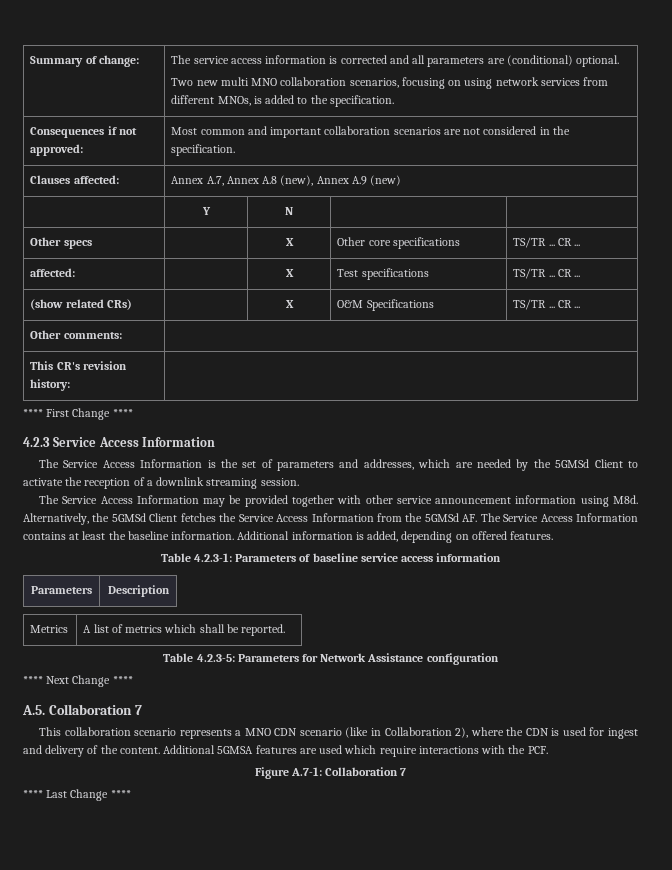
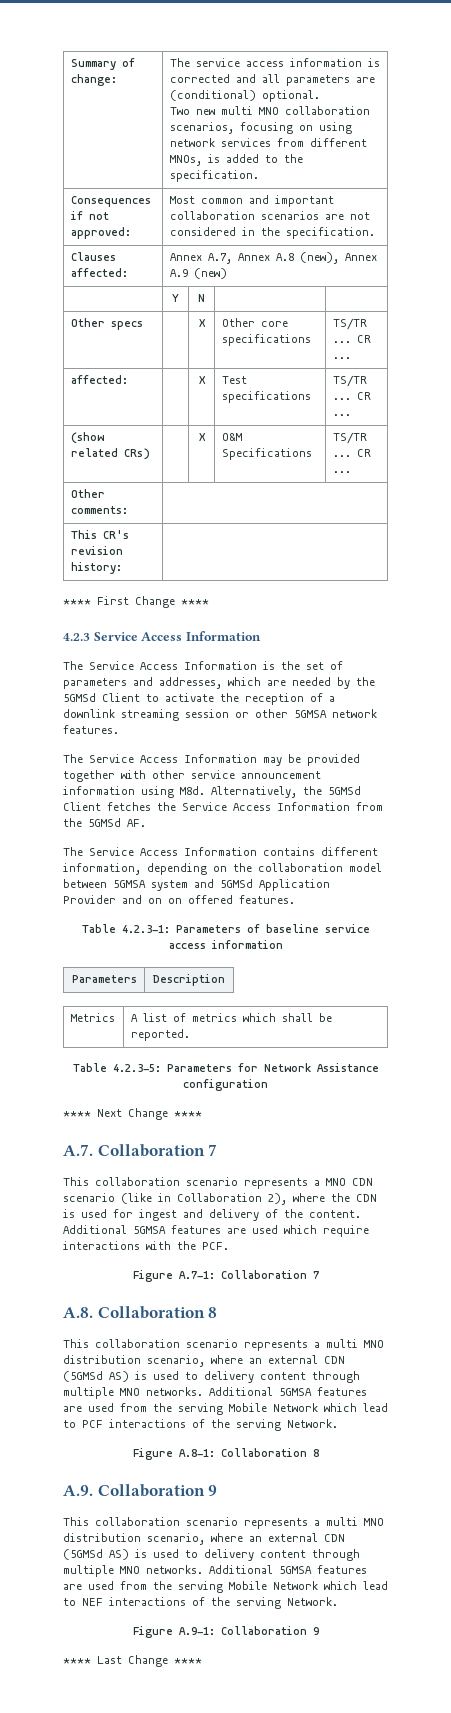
[260,478,299,486] session. -> [185,709,377,718] [63,725,119,734] session or other 5GMSA network features.
(478, 518) none -> (146, 823) //
[69,531,453,543] at least the baseline information. Additional information is added, depending -> [321,847,378,856] [63,863,382,875] [63,879,330,891] [63,895,162,904] different information, depending on the collaboration model between 5GMSA system and 5GMSd Application Provider and on
[22,705,45,715] A.5. -> [63,1144,93,1156] A.7.
(407, 772) none -> [63,1306,218,1319] [63,1339,384,1351] [63,1355,345,1367] [63,1371,360,1383] [63,1387,367,1399] [63,1403,388,1415] [63,1419,338,1431] [132,1448,319,1460] [63,1484,218,1497] [63,1517,384,1529] [63,1533,345,1545] [63,1549,360,1561] [63,1565,367,1577] [63,1581,388,1593] [63,1597,338,1609] [132,1626,319,1638] // A.8. Collaboration 8 // This collaboration scenario represents a multi MNO distribution scenario, where an external CDN (5GMSd AS) is used to delivery content through multiple MNO networks. Additional 5GMSA features are used from the serving Mobile Network which lead to PCF interactions of the serving Network. // Figure A.8-1: Collaboration 8 // A.9. Collaboration 9 // This collaboration scenario represents a multi MNO distribution scenario, where an external CDN (5GMSd AS) is used to delivery content through multiple MNO networks. Additional 5GMSA features are used from the serving Mobile Network which lead to NEF interactions of the serving Network. // Figure A.9-1: Collaboration 9

